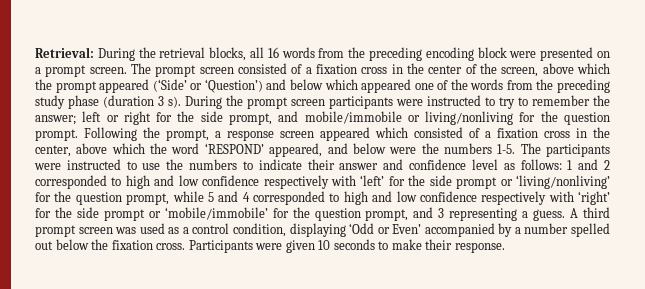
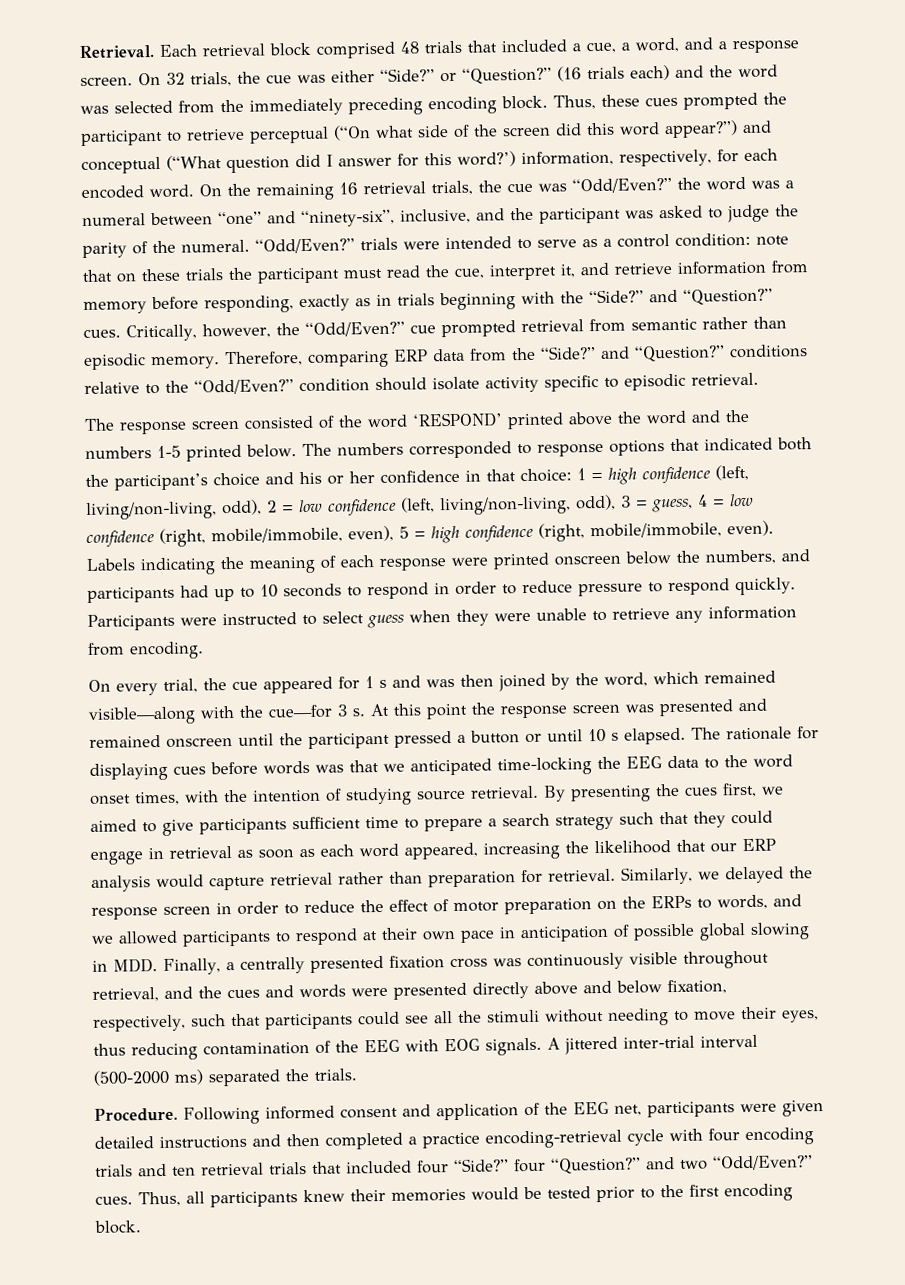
[35,47,366,61] Retrieval: During the retrieval blocks, all 16 words from the -> [79,37,799,60] [80,64,778,87] [80,98,343,116] Retrieval. Each retrieval block comprised 48 trials that included a cue, a word, and a response screen. On 32 trials, the cue was either “Side?” or “Question?” (16 trials each) and the word was selected from the immediately
[477,47,610,61] [35,63,610,77] [35,79,610,93] [35,95,610,109] [35,111,610,125] [35,127,610,141] [35,143,610,157] [34,159,611,170] [35,175,611,189] [35,191,610,205] [35,207,610,221] [35,223,610,237] [35,239,505,253] block were presented on a prompt screen. The prompt screen consisted of a fixation cross in the center of the screen, above which the prompt appeared (‘Side’ or ‘Question’) and below which appeared one of the words from the preceding study phase (duration 3 s). During the prompt screen participants were instructed to try to remember the answer; left or right for the side prompt, and mobile/immobile or living/nonliving for the question prompt. Following the prompt, a response screen appeared which consisted of a fixation cross in the center, above which the word ‘RESPOND’ appeared, and below were the numbers 1-5. The participants were instructed to use the numbers to indicate their answer and confidence level as follows: 1 and 2 corresponded to high and low confidence respectively with ‘left’ for the side prompt or ‘living/nonliving’ for the question prompt, while 5 and 4 corresponded to high and low confidence respectively with ‘right’ for the side prompt or ‘mobile/immobile’ for the question prompt, and 3 representing a guess. A third prompt screen was used as a control condition, displaying ‘Odd or Even’ accompanied by a number spelled out below the fixation cross. Participants were given 10 seconds to make their response. -> [501,92,787,110] [81,120,772,147] [81,148,778,175] [81,176,794,201] [82,204,799,228] [82,232,789,258] [82,260,809,284] [83,288,773,314] [83,316,787,342] [84,344,808,370] [84,372,759,395] [84,409,750,435] [85,437,812,462] [85,464,749,491] [86,493,754,520] [86,520,774,548] [86,549,810,576] [87,577,796,603] [87,605,797,631] [87,641,204,660] [88,670,776,696] [88,698,767,725] [89,726,819,749] [89,754,793,781] [90,782,784,806] [90,810,773,836] [90,838,776,865] [91,866,813,892] [91,894,802,920] [91,922,810,947] [92,950,769,975] [92,979,727,1002] [93,1006,819,1032] [93,1034,758,1061] [93,1068,357,1087] [94,1099,824,1125] [94,1127,814,1150] [95,1155,813,1177] [95,1183,793,1208] [94,1220,142,1234] block. Thus, these cues prompted the participant to retrieve perceptual (“On what side of the screen did this word appear?”) and conceptual (“What question did I answer for this word?’) information, respectively, for each encoded word. On the remaining 16 retrieval trials, the cue was “Odd/Even?” the word was a numeral between “one” and “ninety-six”, inclusive, and the participant was asked to judge the parity of the numeral. “Odd/Even?” trials were intended to serve as a control condition: note that on these trials the participant must read the cue, interpret it, and retrieve information from memory before responding, exactly as in trials beginning with the “Side?” and “Question?” cues. Critically, however, the “Odd/Even?” cue prompted retrieval from semantic rather than episodic memory. Therefore, comparing ERP data from the “Side?” and “Question?” conditions relative to the “Odd/Even?” condition should isolate activity specific to episodic retrieval. // The response screen consisted of the word ‘RESPOND’ printed above the word and the numbers 1-5 printed below. The numbers corresponded to response options that indicated both the participant’s choice and his or her confidence in that choice: 1 = high confidence (left, living/non-living, odd), 2 = low confidence (left, living/non-living, odd), 3 = guess, 4 = low confidence (right, mobile/immobile, even), 5 = high confidence (right, mobile/immobile, even). Labels indicating the meaning of each response were printed onscreen below the numbers, and participants had up to 10 seconds to respond in order to reduce pressure to respond quickly. Participants were instructed to select guess when they were unable to retrieve any information from encoding. // On every trial, the cue appeared for 1 s and was then joined by the word, which remained visible—along with the cue—for 3 s. At this point the response screen was presented and remained onscreen until the participant pressed a button or until 10 s elapsed. The rationale for displaying cues before words was that we anticipated time-locking the EEG data to the word onset times, with the intention of studying source retrieval. By presenting the cues first, we aimed to give participants sufficient time to prepare a search strategy such that they could engage in retrieval as soon as each word appeared, increasing the likelihood that our ERP analysis would capture retrieval rather than preparation for retrieval. Similarly, we delayed the response screen in order to reduce the effect of motor preparation on the ERPs to words, and we allowed participants to respond at their own pace in anticipation of possible global slowing in MDD. Finally, a centrally presented fixation cross was continuously visible throughout retrieval, and the cues and words were presented directly above and below fixation, respectively, such that participants could see all the stimuli without needing to move their eyes, thus reducing contamination of the EEG with EOG signals. A jittered inter-trial interval (500-2000 ms) separated the trials. // Procedure. Following informed consent and application of the EEG net, participants were given detailed instructions and then completed a practice encoding-retrieval cycle with four encoding trials and ten retrieval trials that included four “Side?” four “Question?” and two “Odd/Even?” cues. Thus, all participants knew their memories would be tested prior to the first encoding block.

